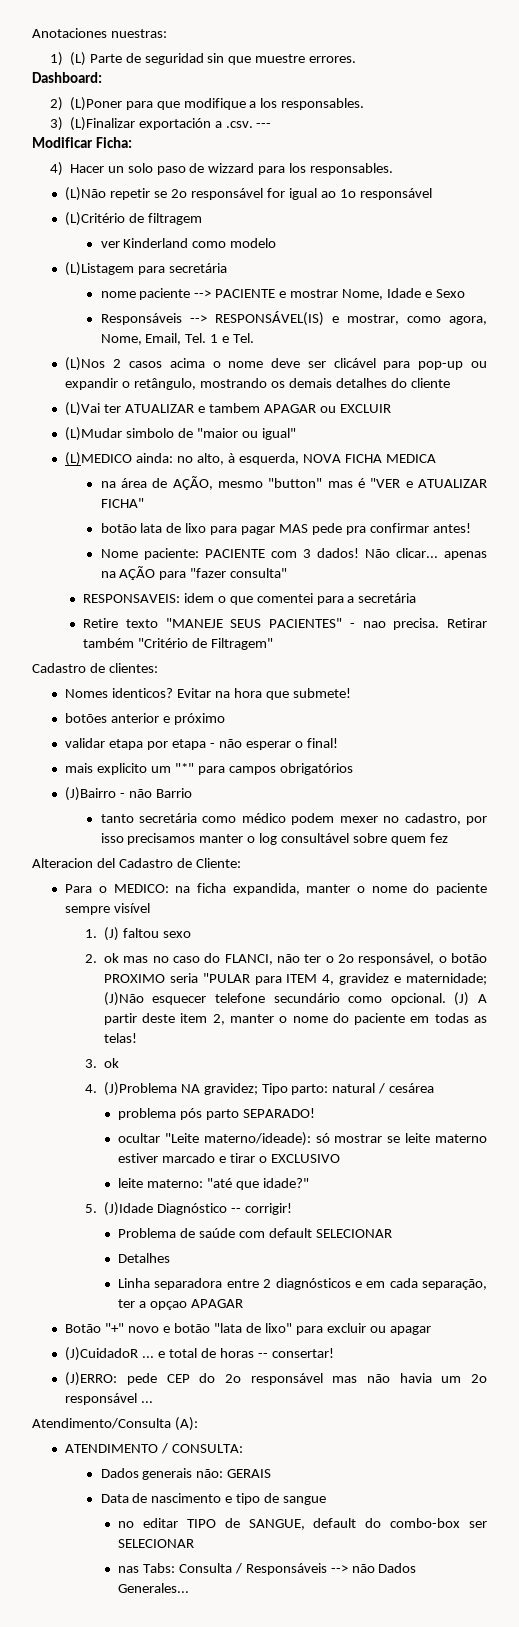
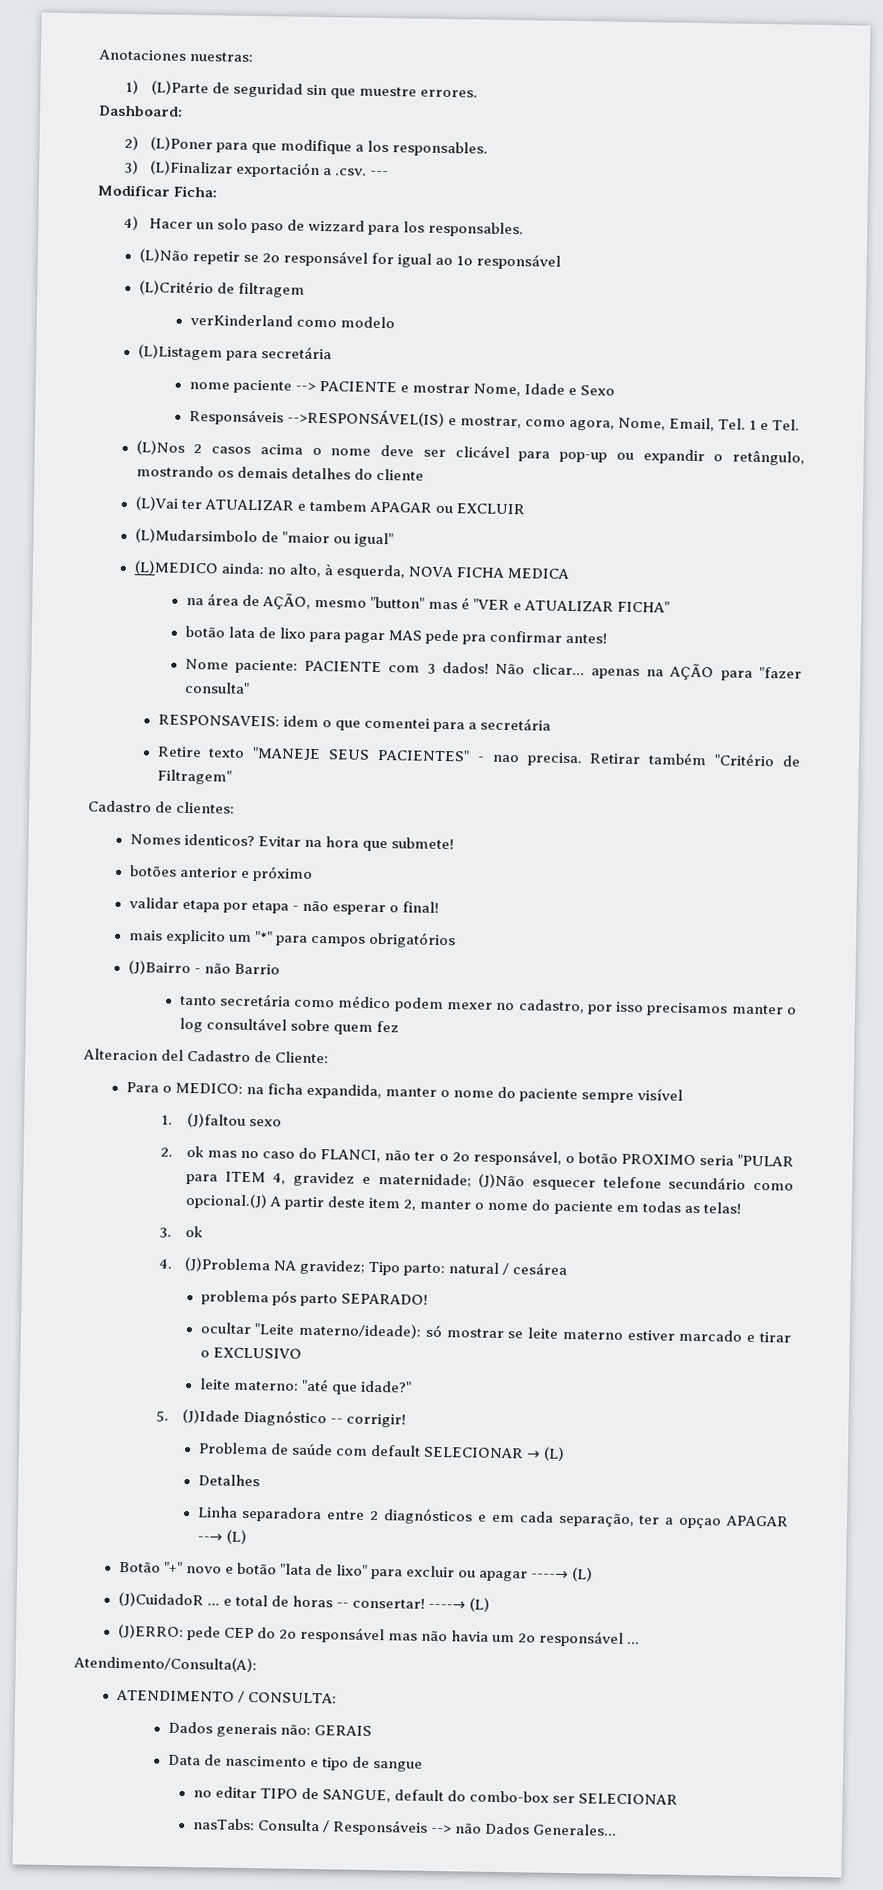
[69,52,122,66] (L) Parte -> [151,80,210,96] (L)Parte
[100,238,189,248] ver Kinderland -> [189,313,293,327] verKinderland
[189,311,324,326] --> RESPONSÁVEL(IS) -> [286,408,445,427] -->RESPONSÁVEL(IS)
[65,427,175,441] (L)Mudar simbolo -> [134,528,258,545] (L)Mudarsimbolo
[103,927,159,941] (J) faltou -> [187,1113,247,1128] (J)faltou
[390,992,470,1006] opcional. (J) -> [185,1193,269,1210] opcional.(J)
(392, 1233) none -> [525,1446,565,1461] → (L)
(243, 1303) none -> [196,1529,247,1545] --→ (L)
(431, 1330) none -> [531,1567,594,1582] ----→ (L)
(334, 1353) none -> [427,1597,490,1612] ----→ (L)
[32,1417,198,1431] Atendimento/Consulta (A): -> [73,1655,257,1673] Atendimento/Consulta(A):
[118,1563,175,1573] nas Tabs: -> [192,1818,255,1831] nasTabs:

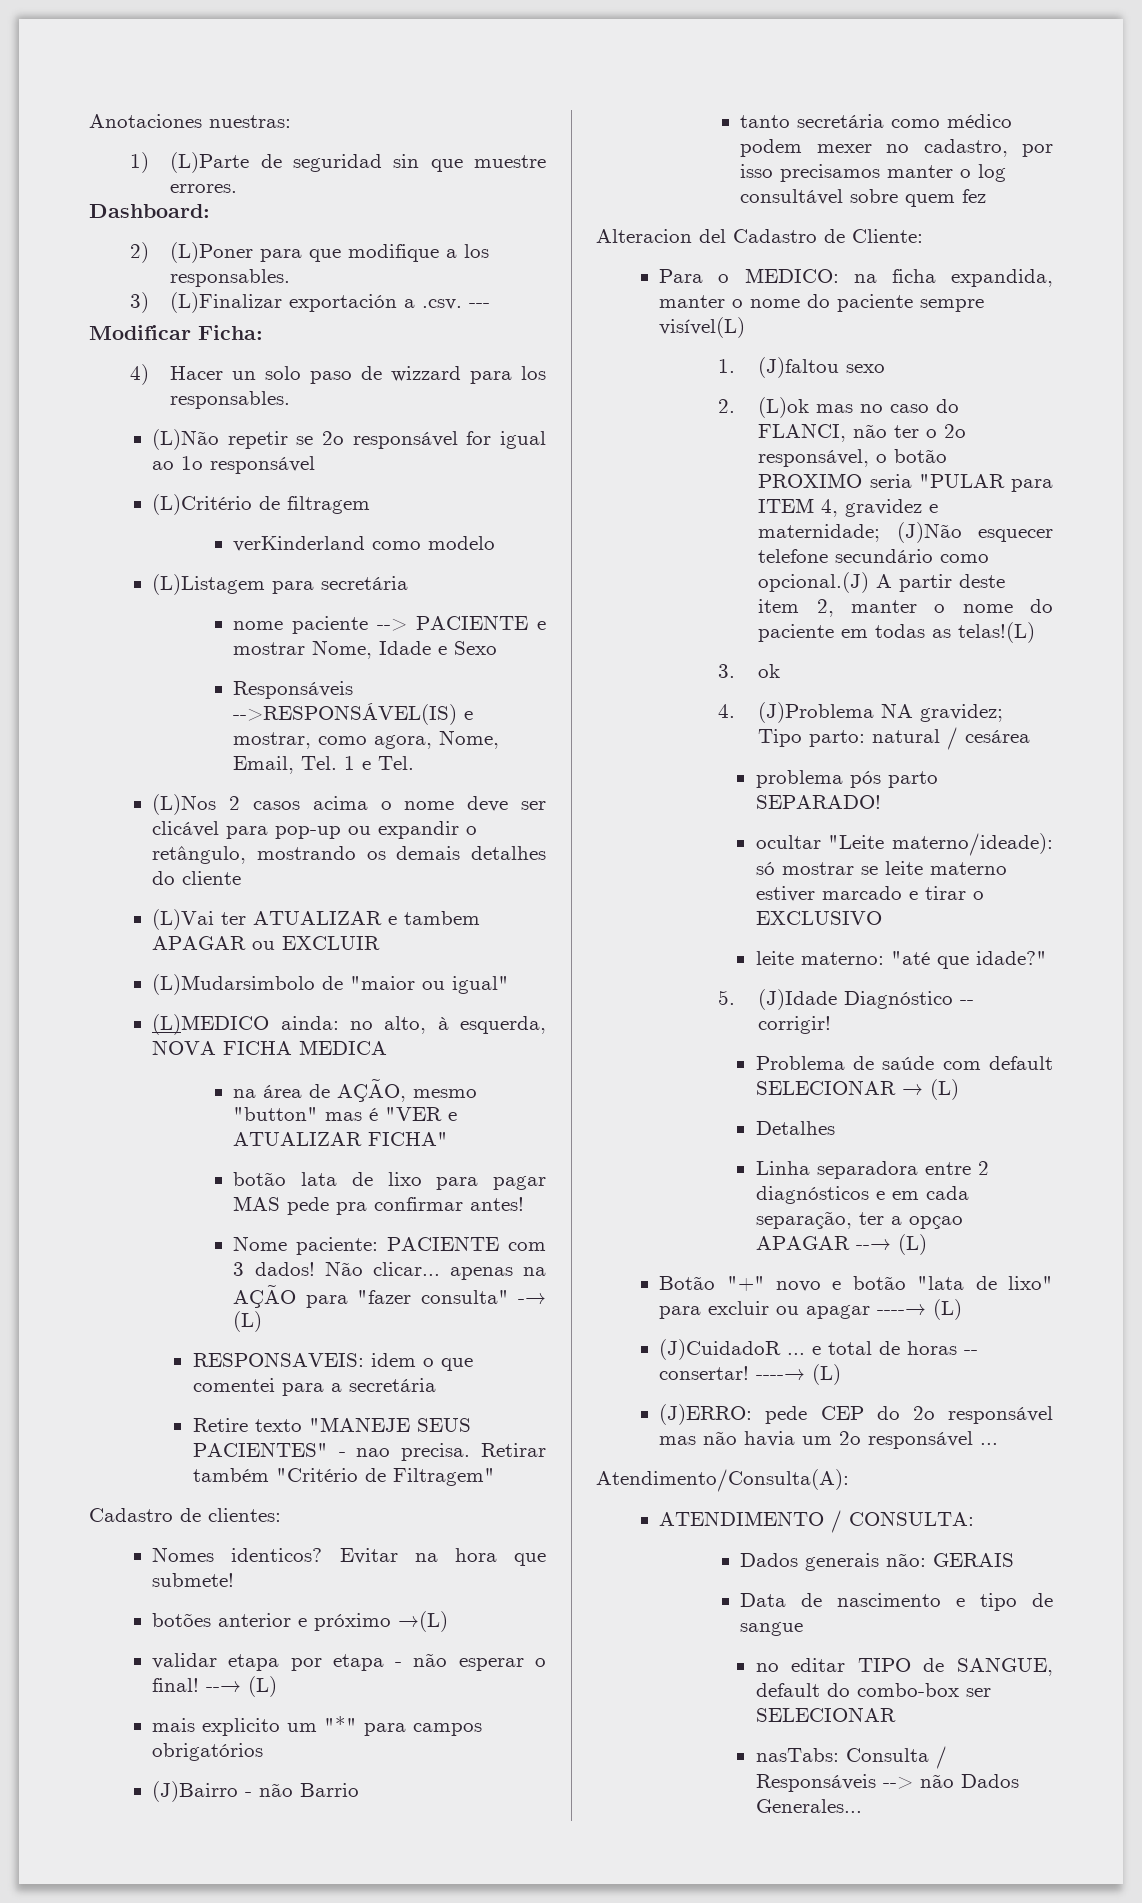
(250, 687) none -> [518,1293,547,1304] [233,1311,263,1332] -→ (L)
(313, 874) none -> [398,1611,449,1632] →(L)
(439, 907) none -> [206,1676,278,1697] --→ (L)
[637,1088,684,1101] visível -> [659,317,746,338] visível(L)
[186,1146,205,1158] ok -> [758,397,810,418] (L)ok
[702,1202,741,1214] telas! -> [958,622,1036,643] telas!(L)

